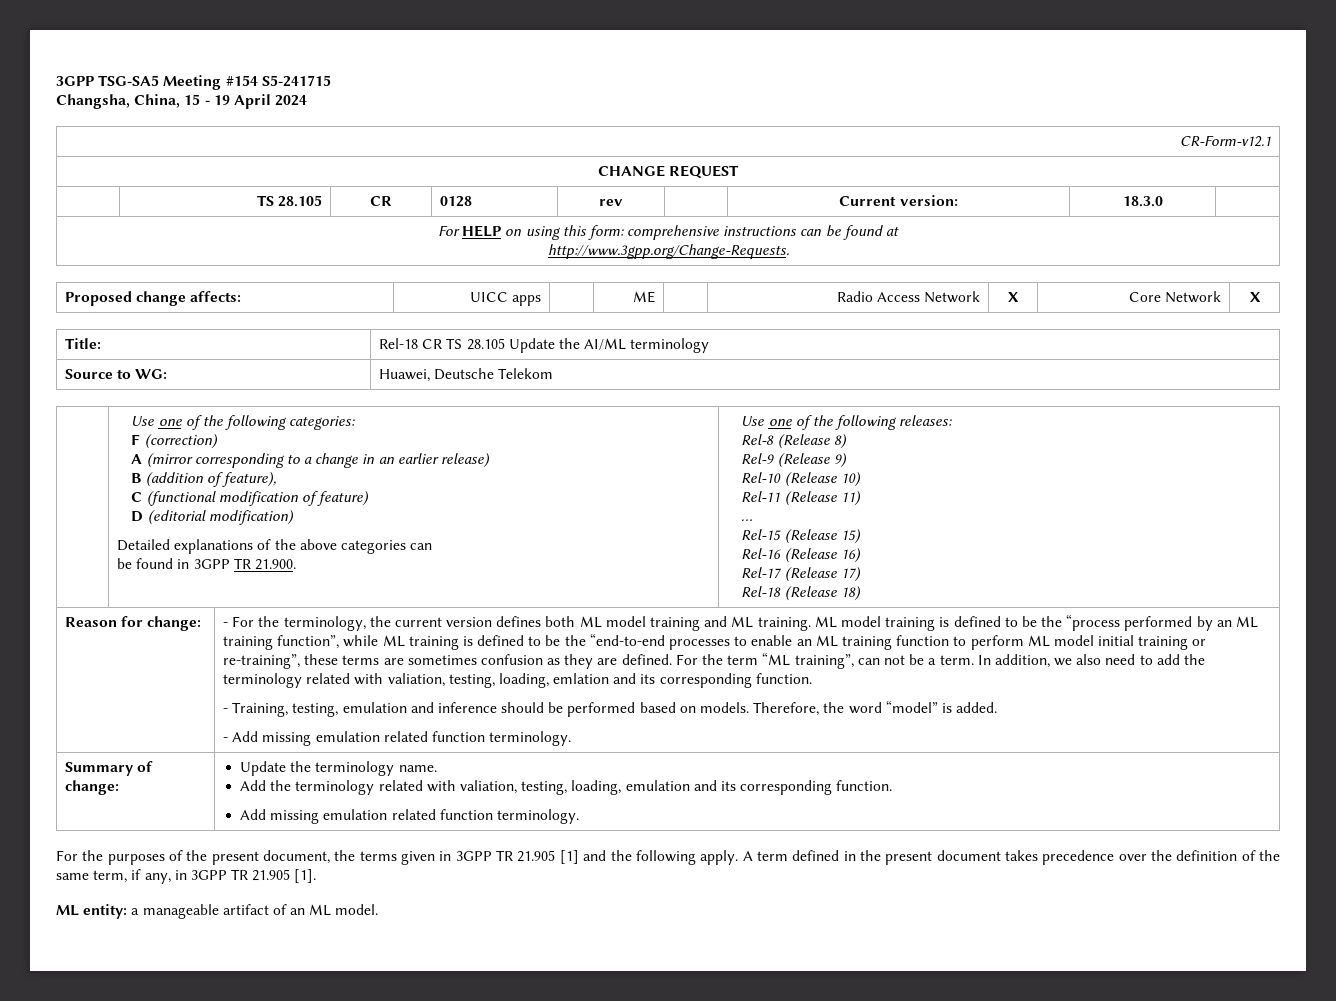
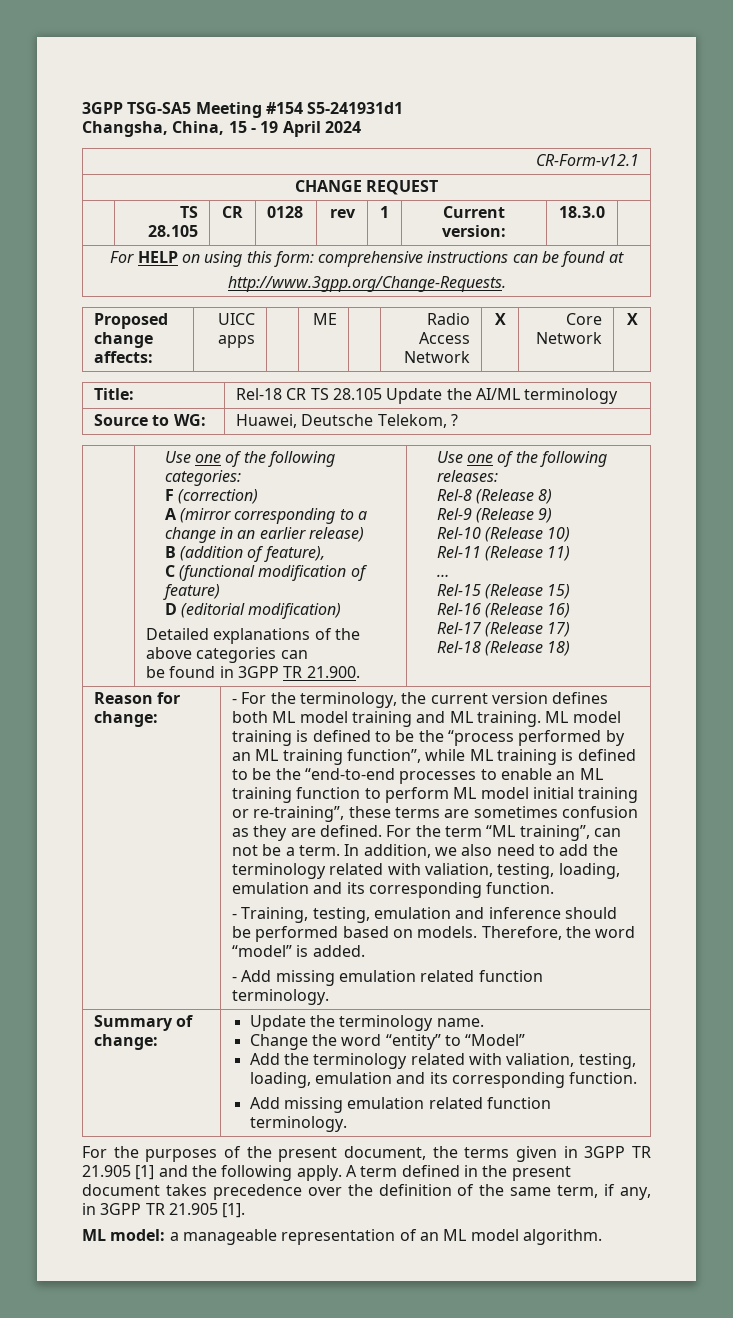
[261,75,331,87] S5-241715 -> [307,102,404,114] S5-241931d1
(623, 202) none -> [380,206,389,218] 1
[498,368,554,379] Telekom -> [377,414,459,428] Telekom, ?
[553,673,610,684] emlation -> [232,882,310,894] emulation
(437, 768) none -> [249,1034,526,1050] // Change the word “entity” to “Model”
[83,904,128,919] entity: -> [110,1229,166,1241] model:
[222,904,269,915] artifact -> [281,1229,396,1245] representation
[335,904,379,915] model. -> [470,1229,602,1245] model algorithm.

